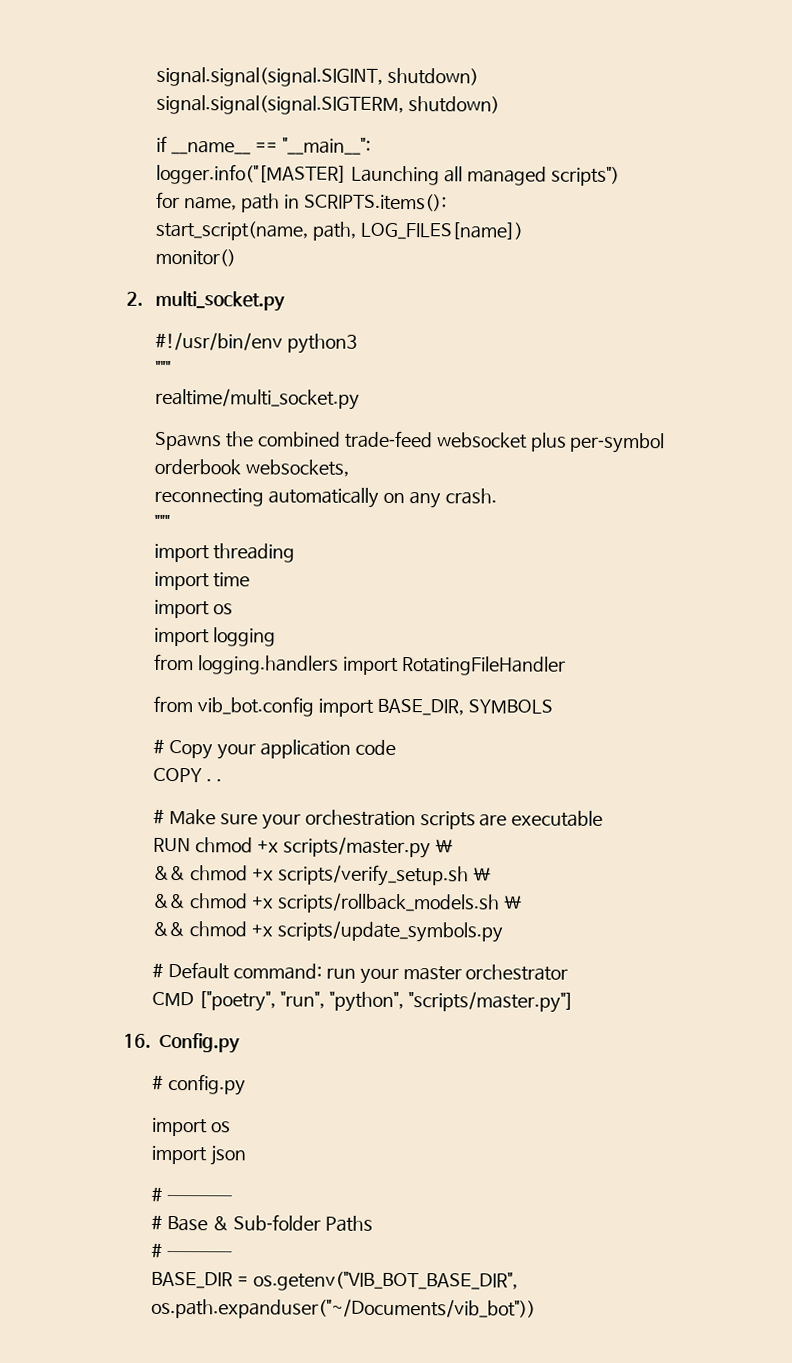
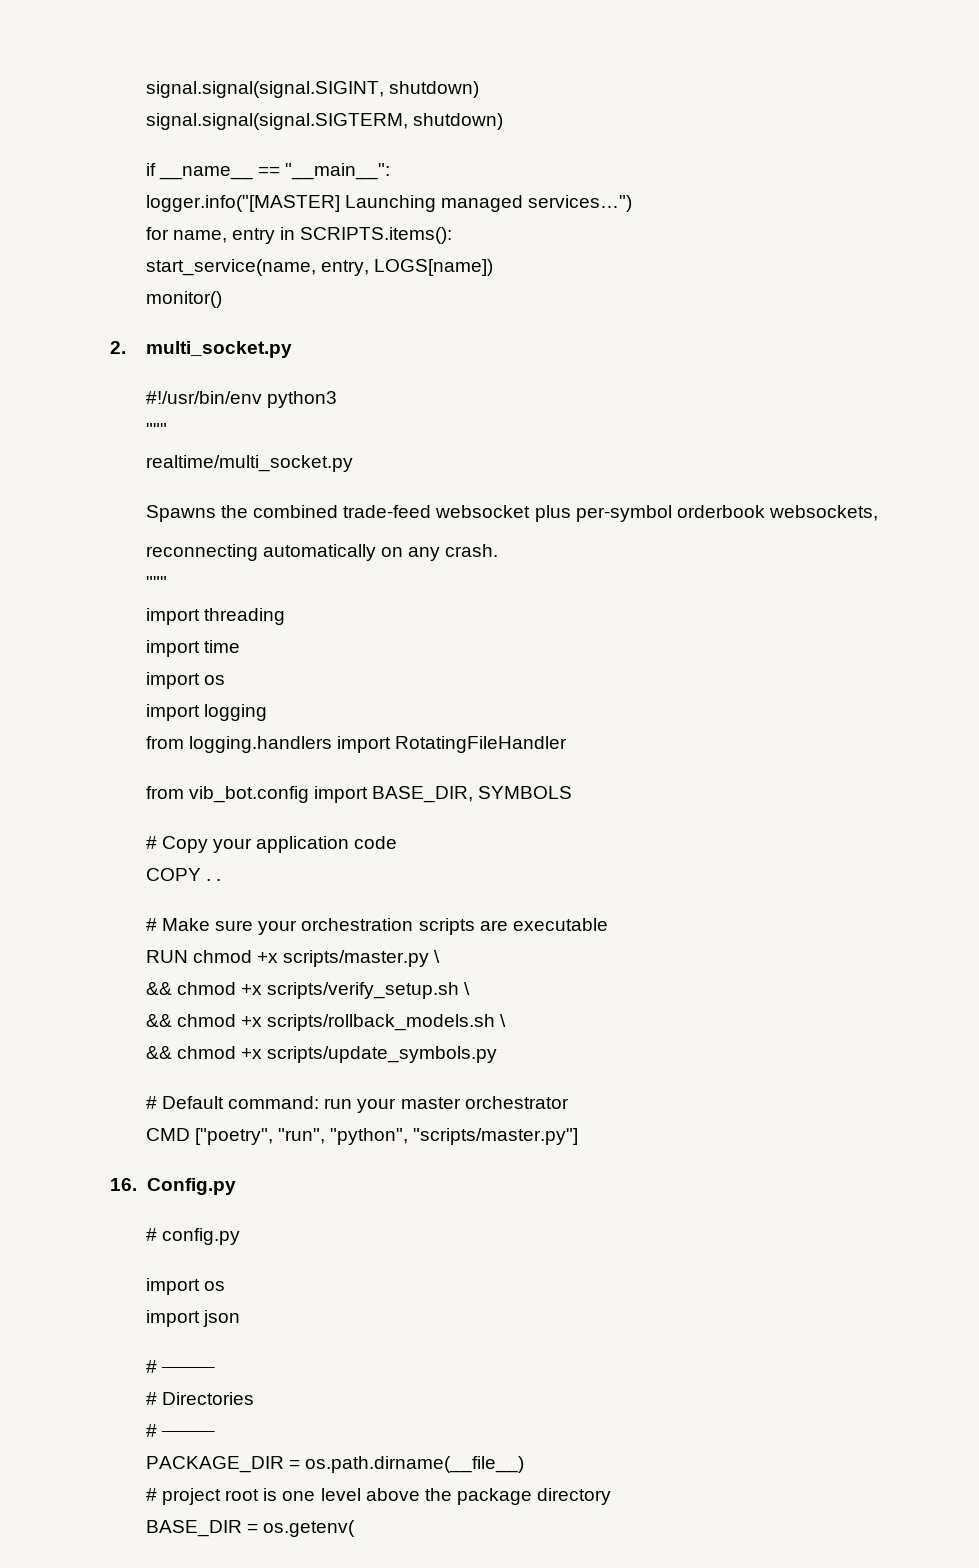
[444,166,620,186] all managed scripts") -> [441,195,633,212] managed services…")
[241,193,281,213] path -> [232,228,276,244] entry
[155,220,525,241] start_script(name, path, LOG_FILES[name]) -> [145,259,494,276] start_service(name, entry, LOGS[name])
[167,1214,373,1232] [151,1242,234,1258] Base & Sub‐folder Paths // # ──── -> [162,1392,255,1405] [145,1424,216,1437] [145,1456,525,1473] [145,1488,612,1505] Directories // # ──── // PACKAGE_DIR = os.path.dirname(__file__) // # project root is one level above the package directory
[253,1271,519,1292] [151,1297,537,1320] os.getenv("VIB_BOT_BASE_DIR", os.path.expanduser("~/Documents/vib_bot")) -> [263,1520,356,1537] os.getenv(

